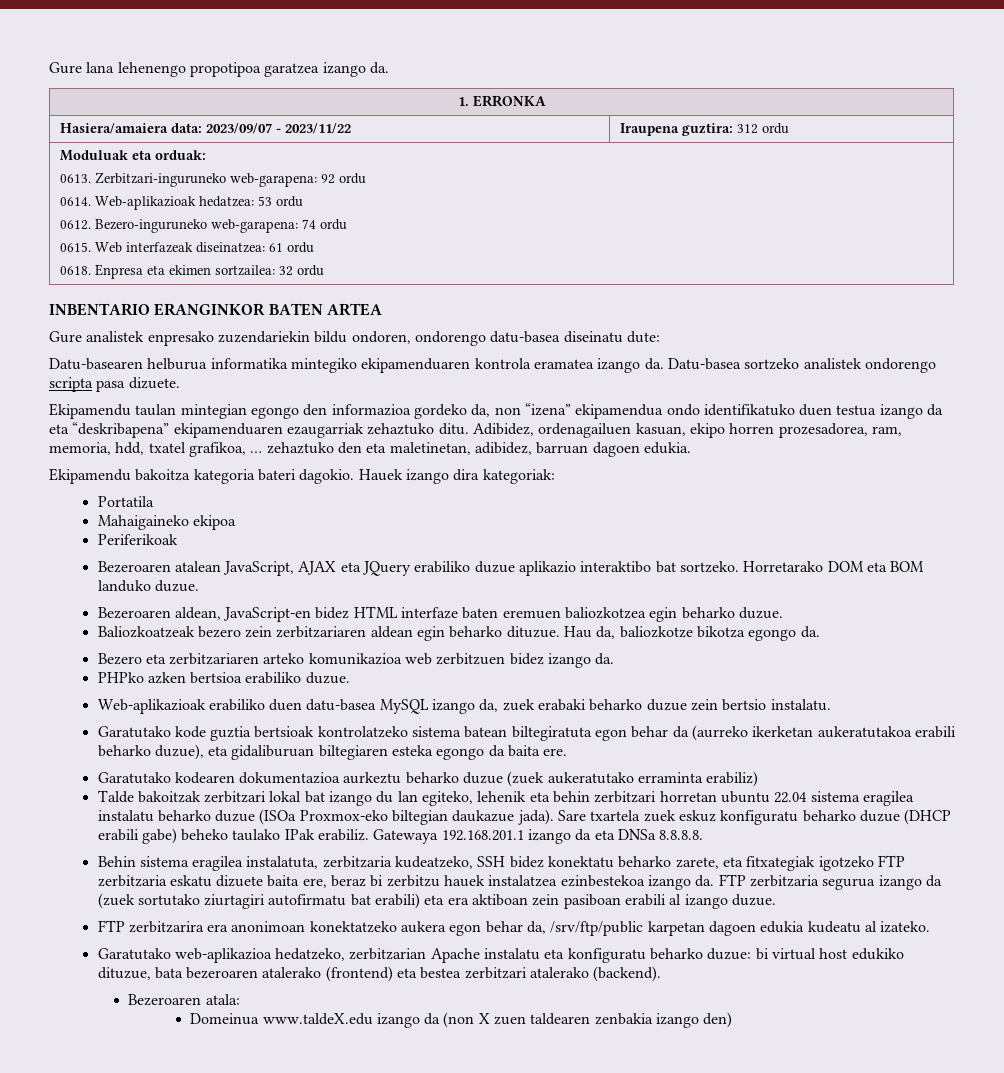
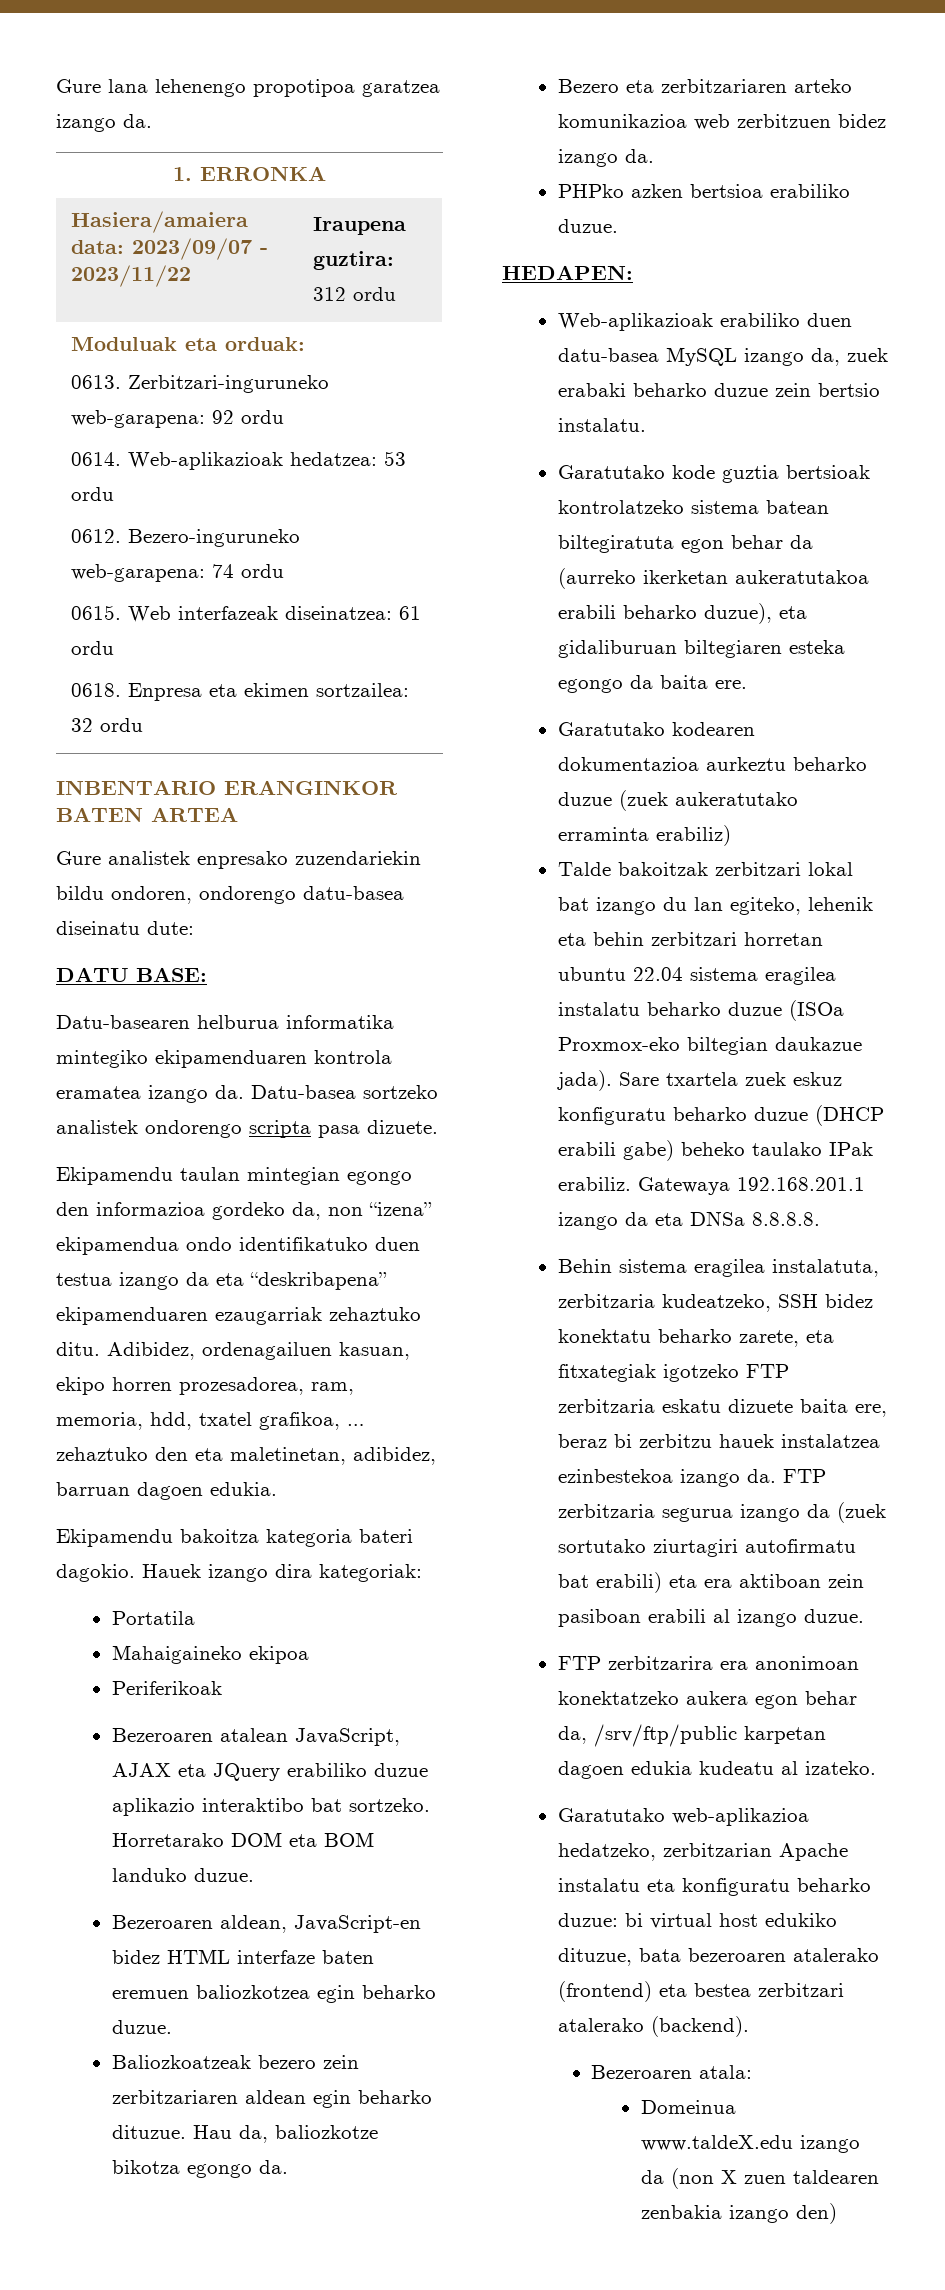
(660, 337) none -> [56,967,207,982] // DATU BASE:
(350, 678) none -> [502,265,633,280] // HEDAPEN:

